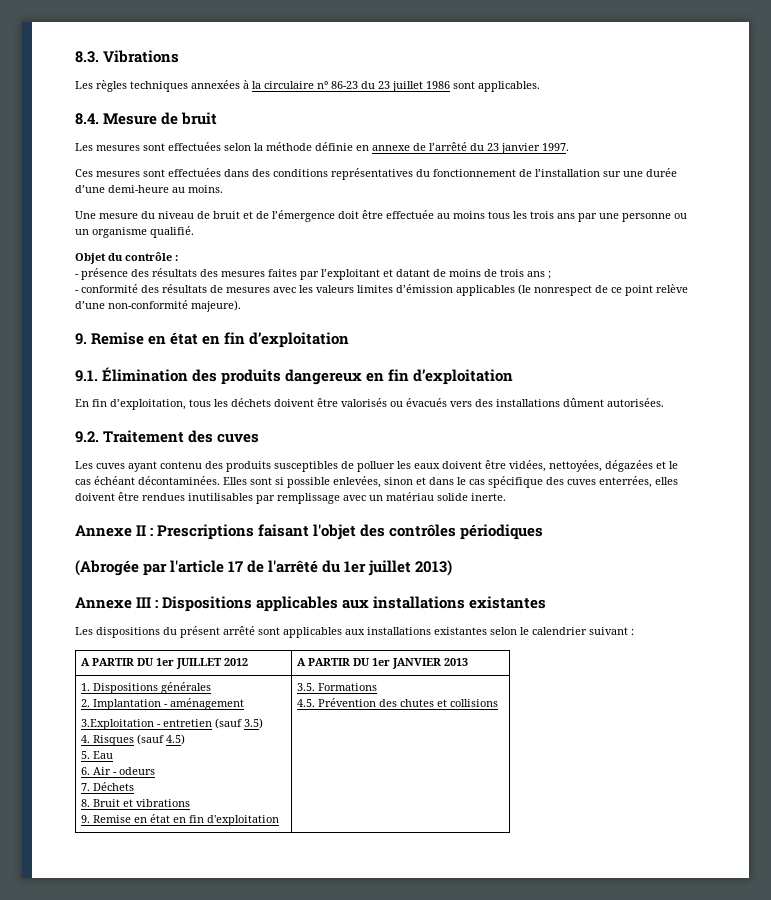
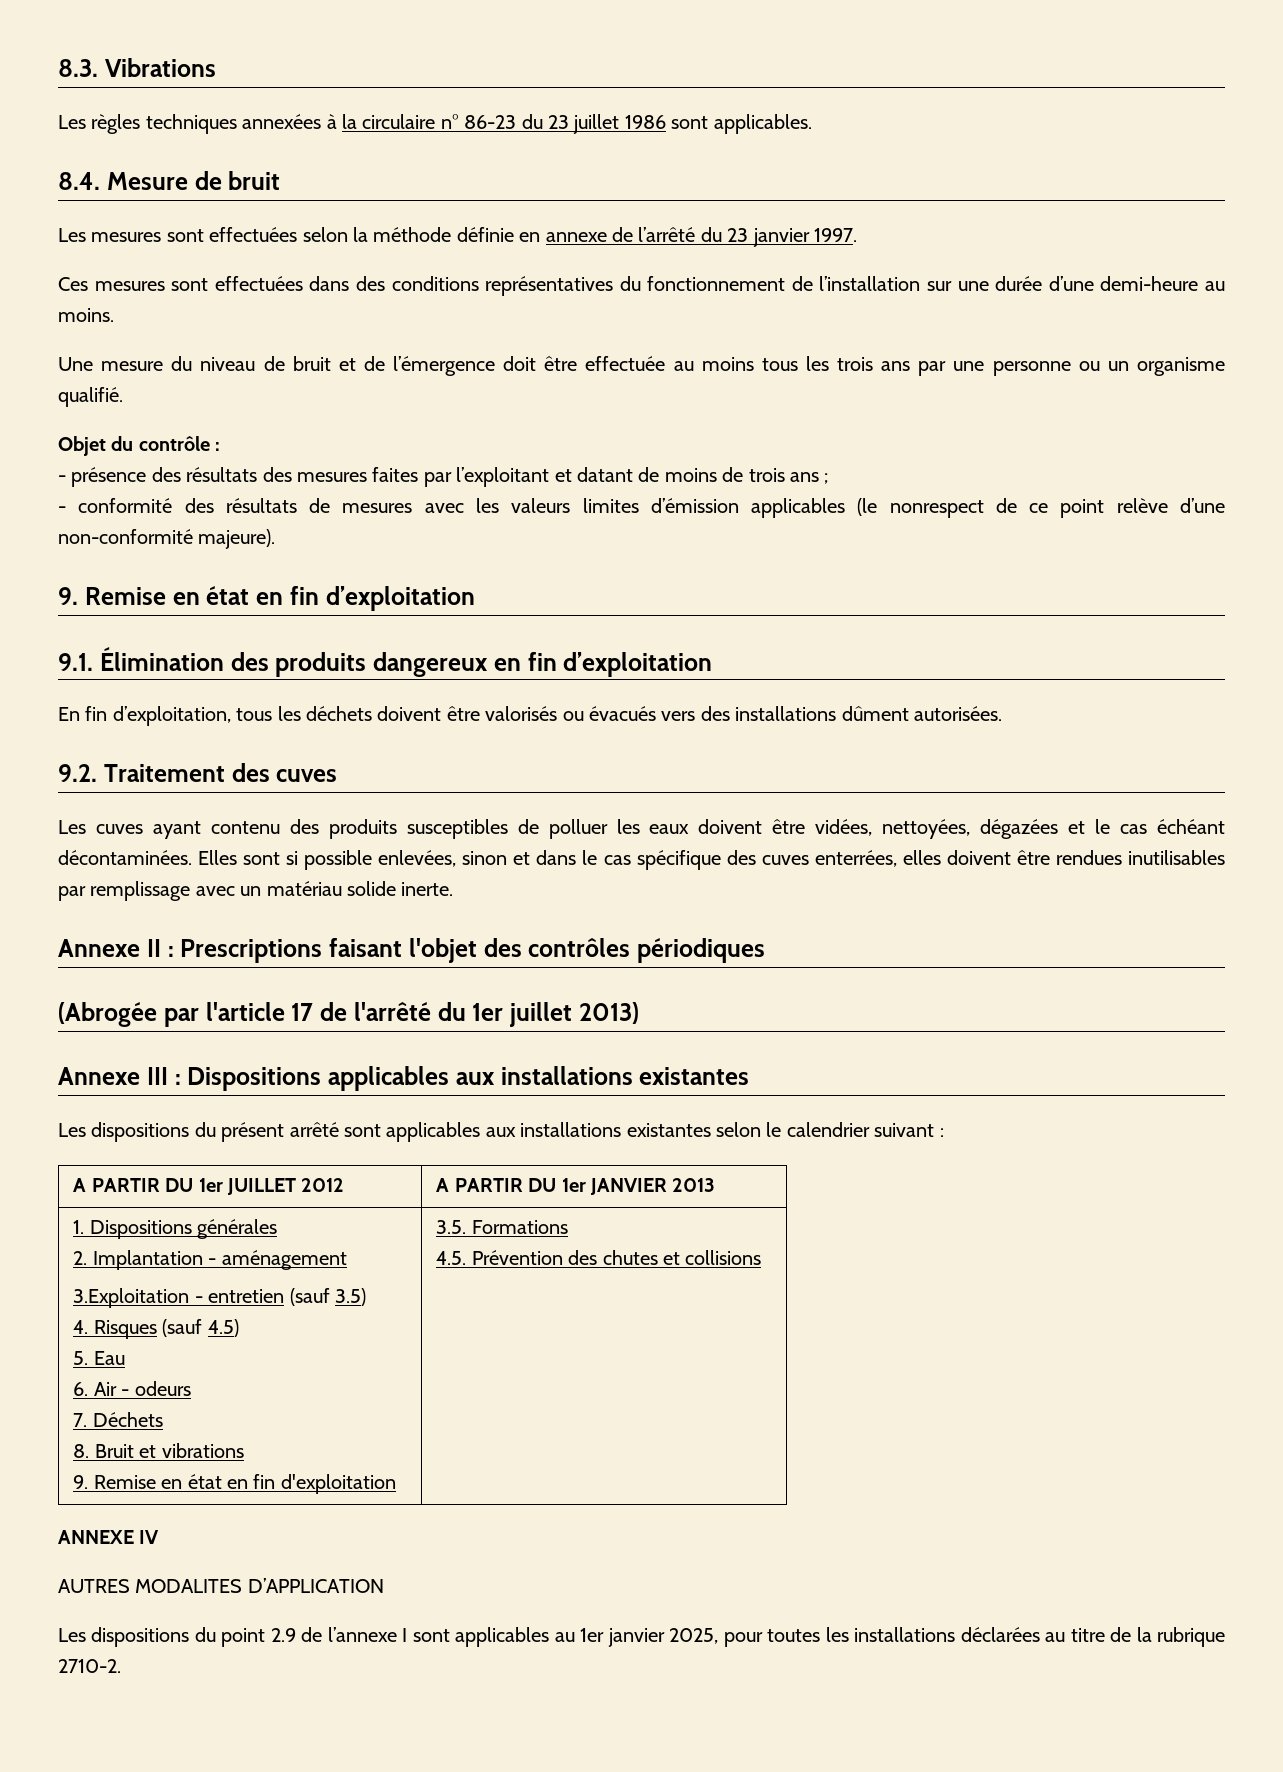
(499, 703) none -> [58,1530,160,1544] [58,1578,384,1593] [58,1627,1225,1647] [58,1659,121,1673] // ANNEXE IV // AUTRES MODALITES D’APPLICATION // Les dispositions du point 2.9 de l’annexe I sont applicables au 1er janvier 2025, pour toutes les installations déclarées au titre de la rubrique 2710-2.

